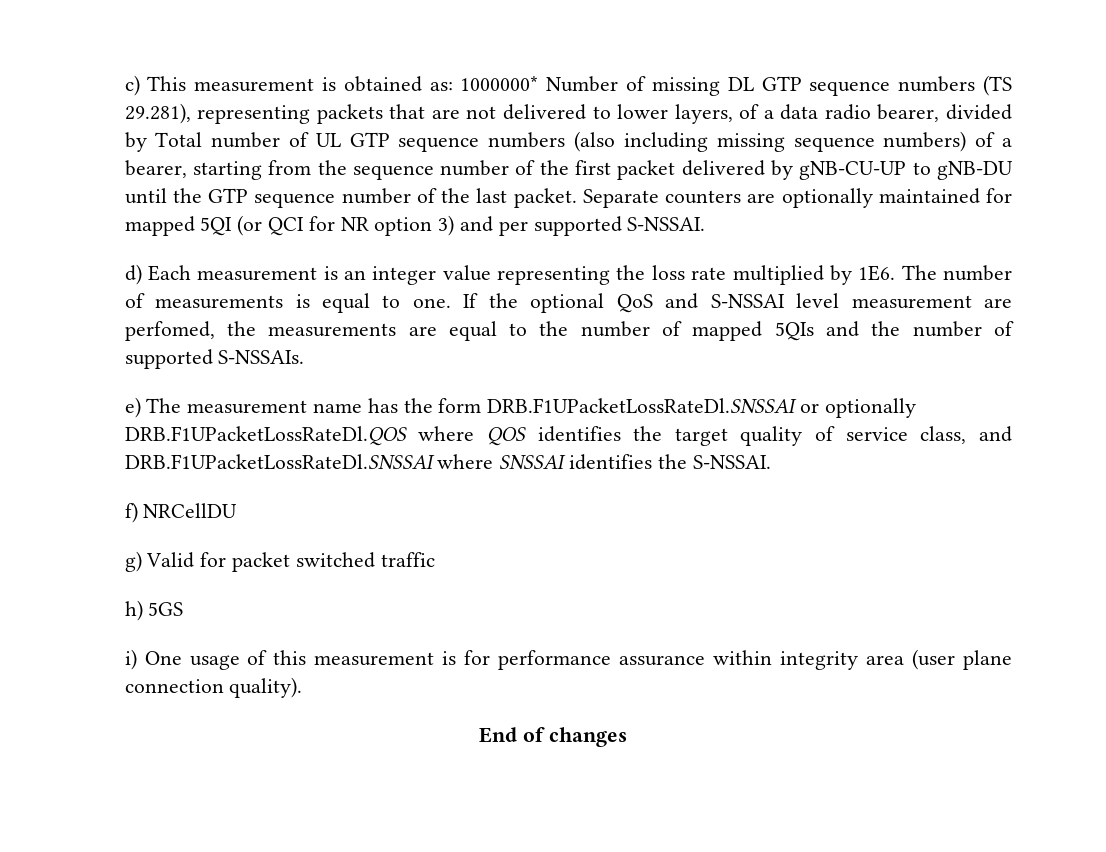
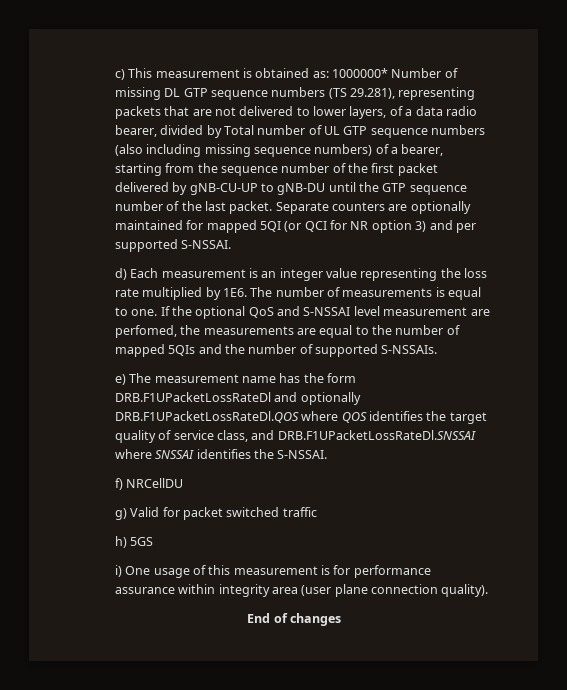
[487,398,820,413] DRB.F1UPacketLossRateDl.SNSSAI or -> [114,392,298,402] DRB.F1UPacketLossRateDl and

